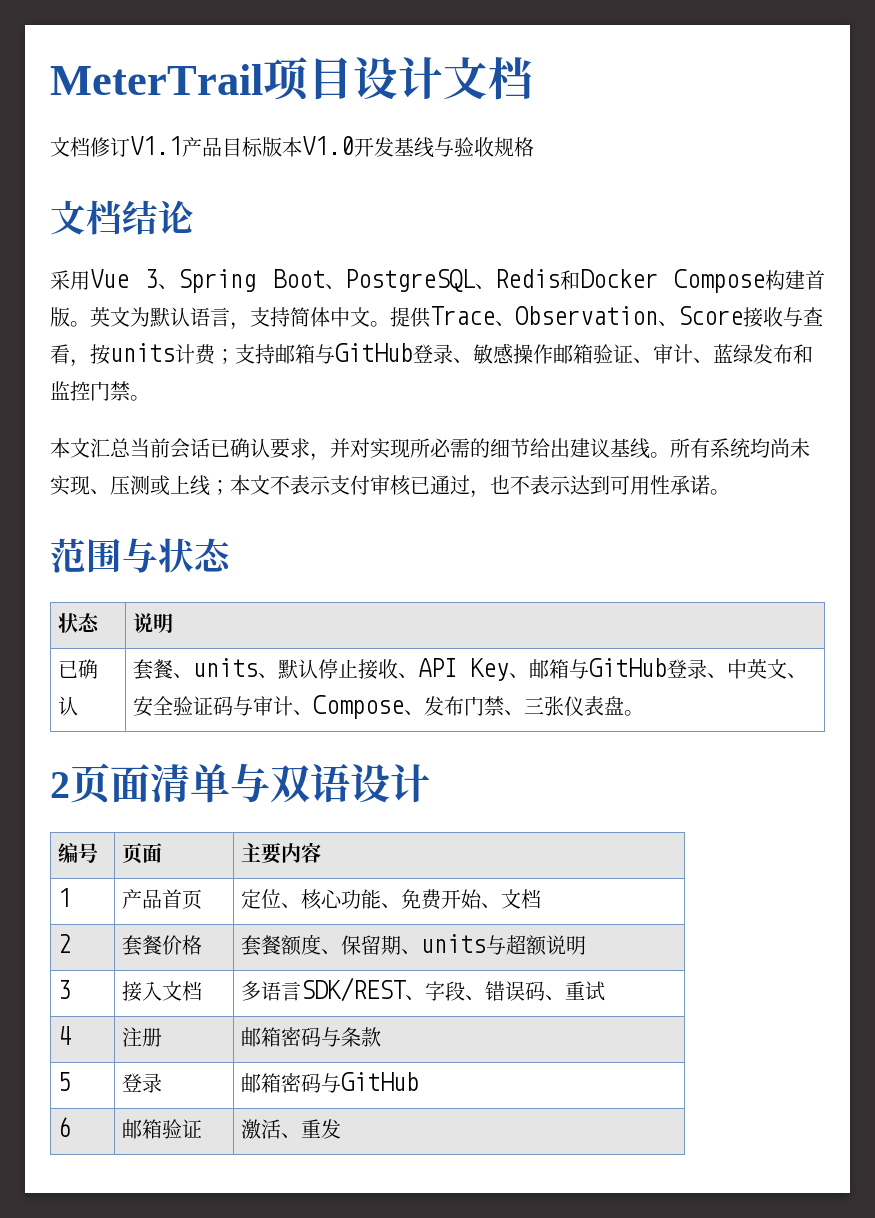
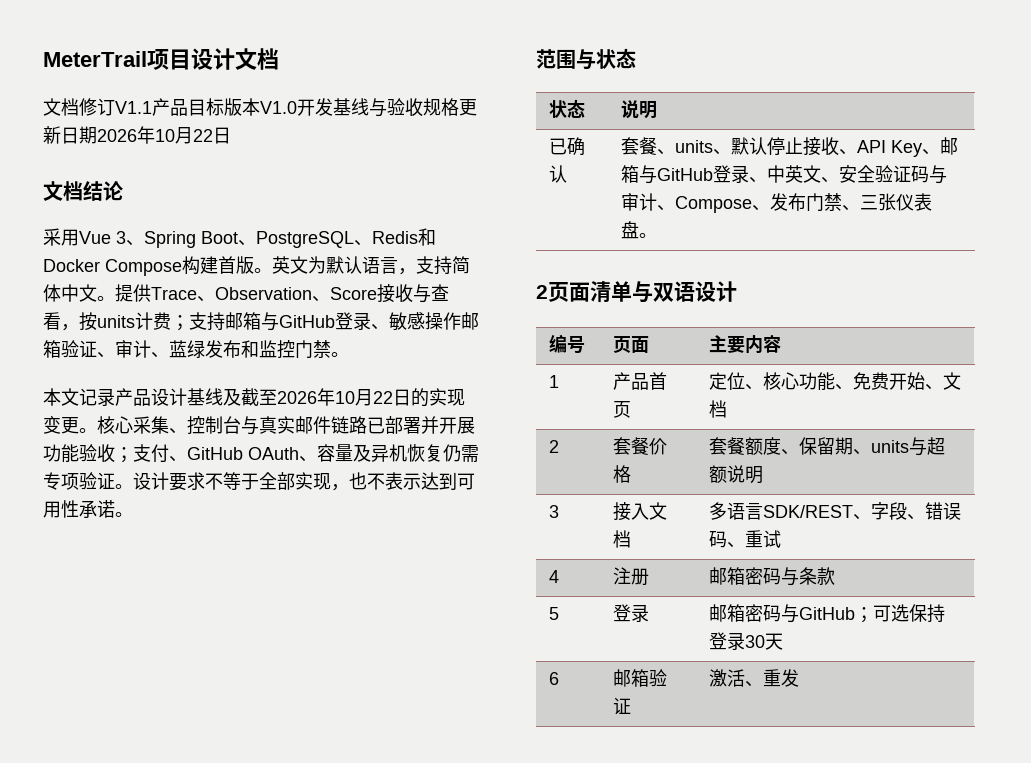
(534, 147) none -> [459,99,477,116] [43,126,231,144] 更新日期2026年10月22日
[90,438,810,461] [50,475,470,496] 汇总当前会话已确认要求，并对实现所必需的细节给出建议基线。所有系统均尚未实现、压测或上线；本文不表示支付审核已通过 -> [79,388,465,407] [43,416,475,435] [43,444,479,463] [43,472,331,491] 记录产品设计基线及截至2026年10月22日的实现变更。核心采集、控制台与真实邮件链路已部署并开展功能验收；支付、GitHub OAuth、容量及异机恢复仍需专项验证。设计要求不等于全部实现
(420, 1081) none -> [854,604,945,623] [708,632,783,650] ；可选保持登录30天

